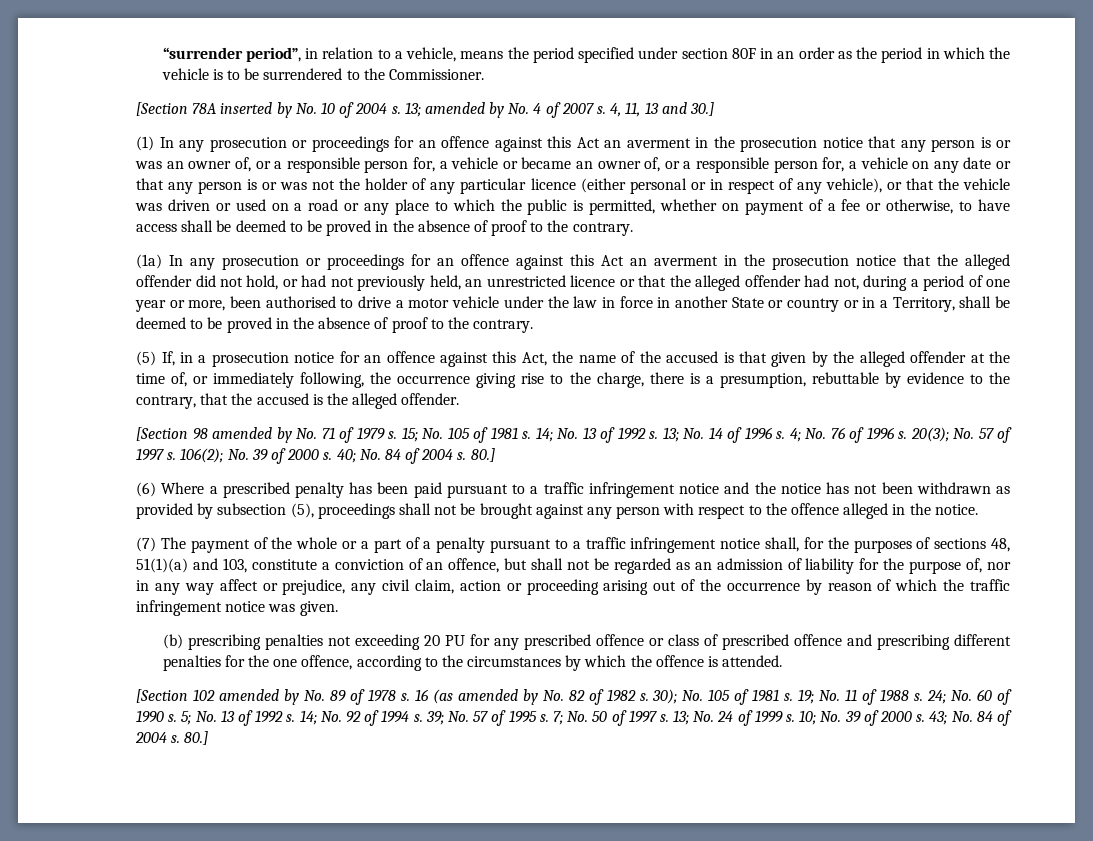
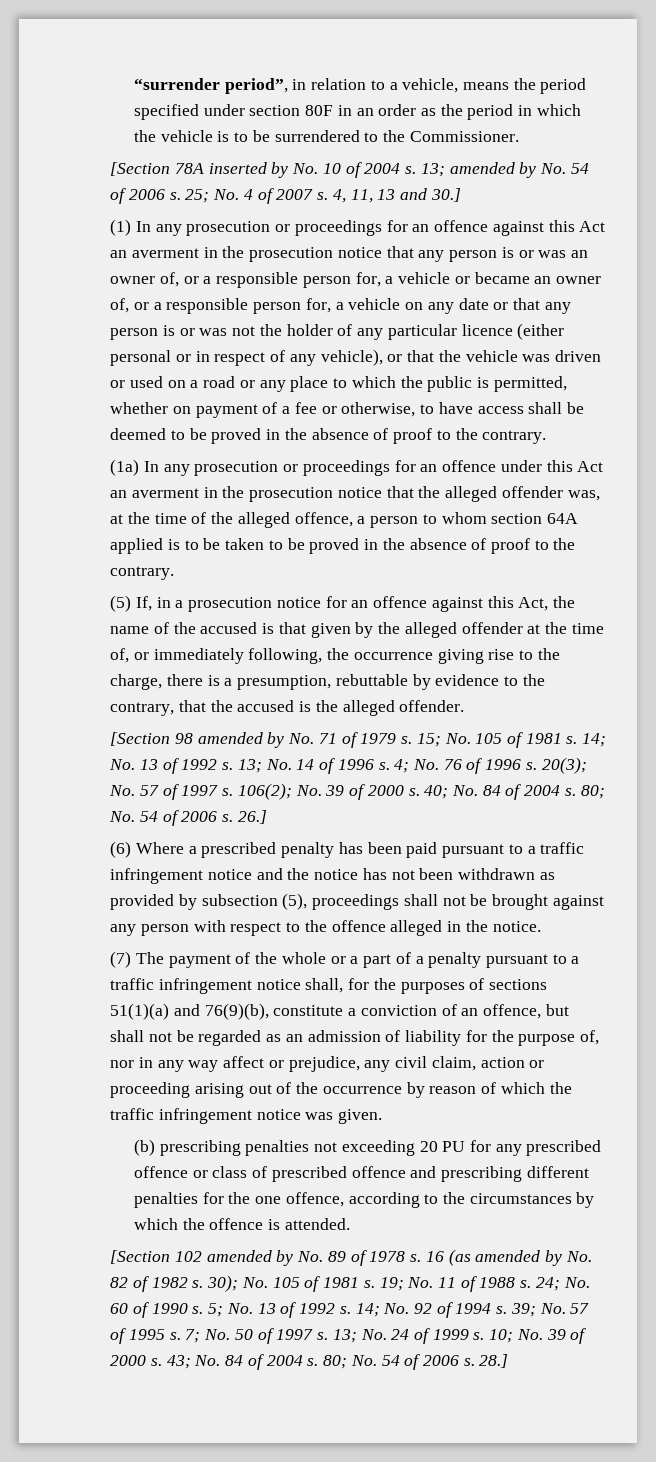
(530, 108) none -> [570,163,589,174] [110,188,240,204] 54 of 2006 s. 25; No.
[516,255,565,270] against -> [500,460,542,472] under
[195,275,1010,291] [135,296,1010,312] [136,317,187,329] did not hold, or had not previously held, an unrestricted licence or that the alleged offender had not, during a period of one year or more, been authorised to drive a motor vehicle under the law in force in another State or country or in a Territory, shall be deemed -> [567,490,600,501] [110,512,578,528] [110,538,265,554] was, at the time of the alleged offence, a person to whom section 64A applied is to be taken
[470,448,495,462] 80.] -> [580,785,605,799] [109,810,267,826] 80; No. 54 of 2006 s. 26.]
[991,538,1011,552] 48, -> (548, 984) none
[222,558,247,573] 103, -> [204,1003,269,1020] 76(9)(b),
[184,731,209,745] 80.] -> [323,1354,509,1370] 80; No. 54 of 2006 s. 28.]

